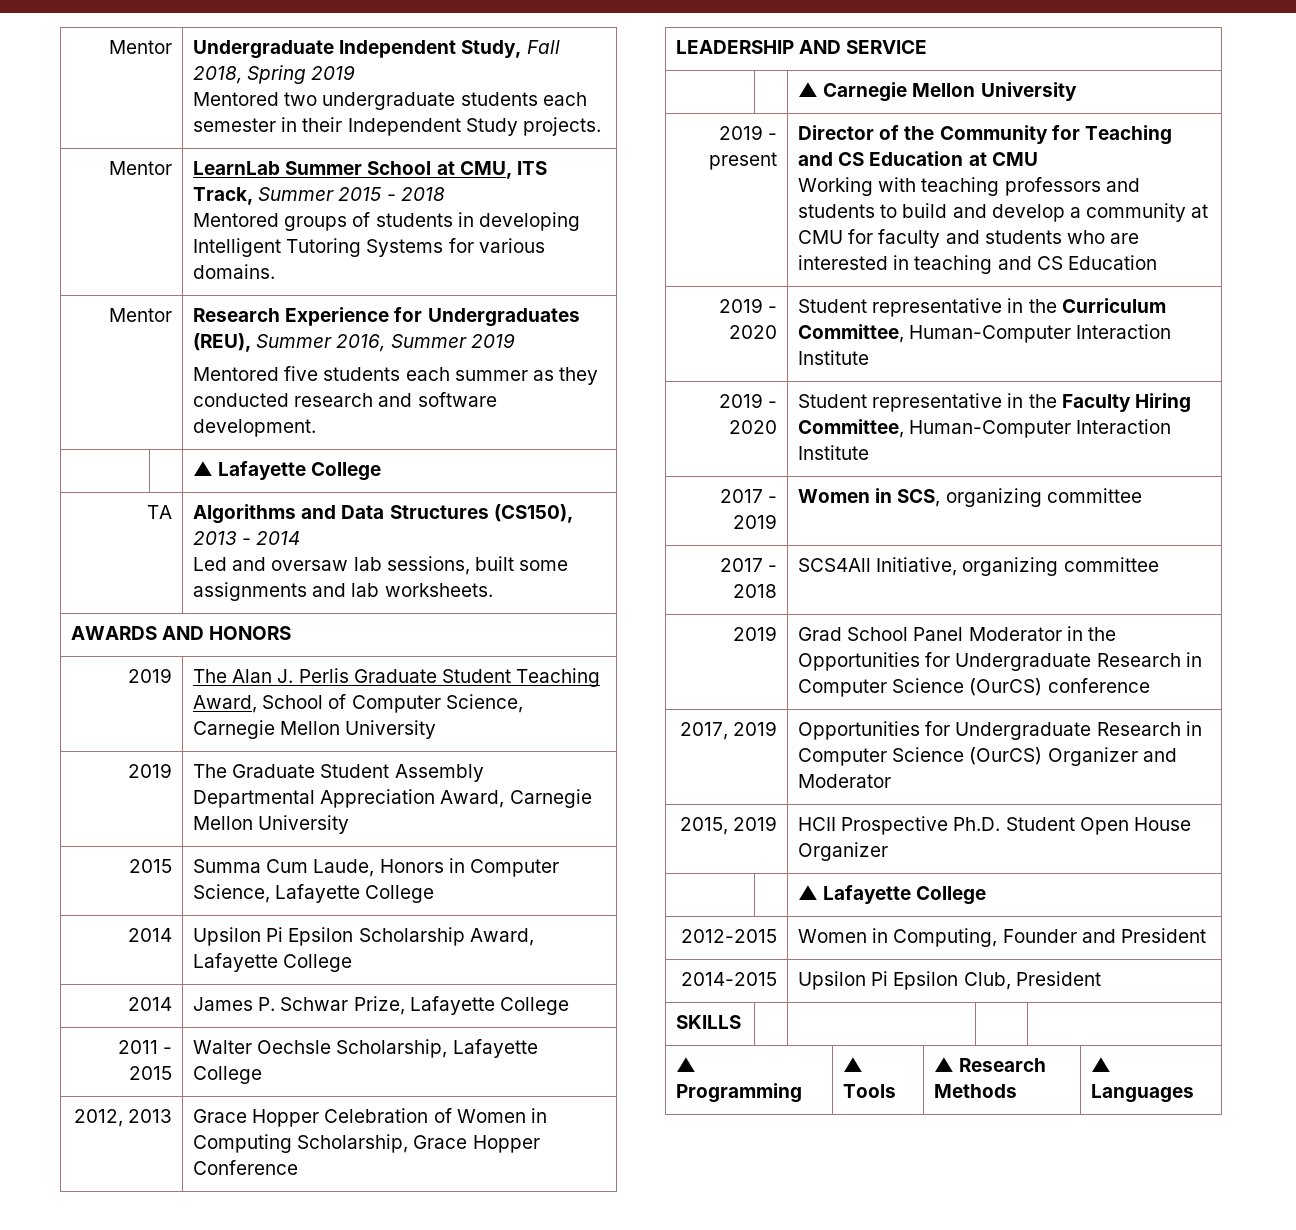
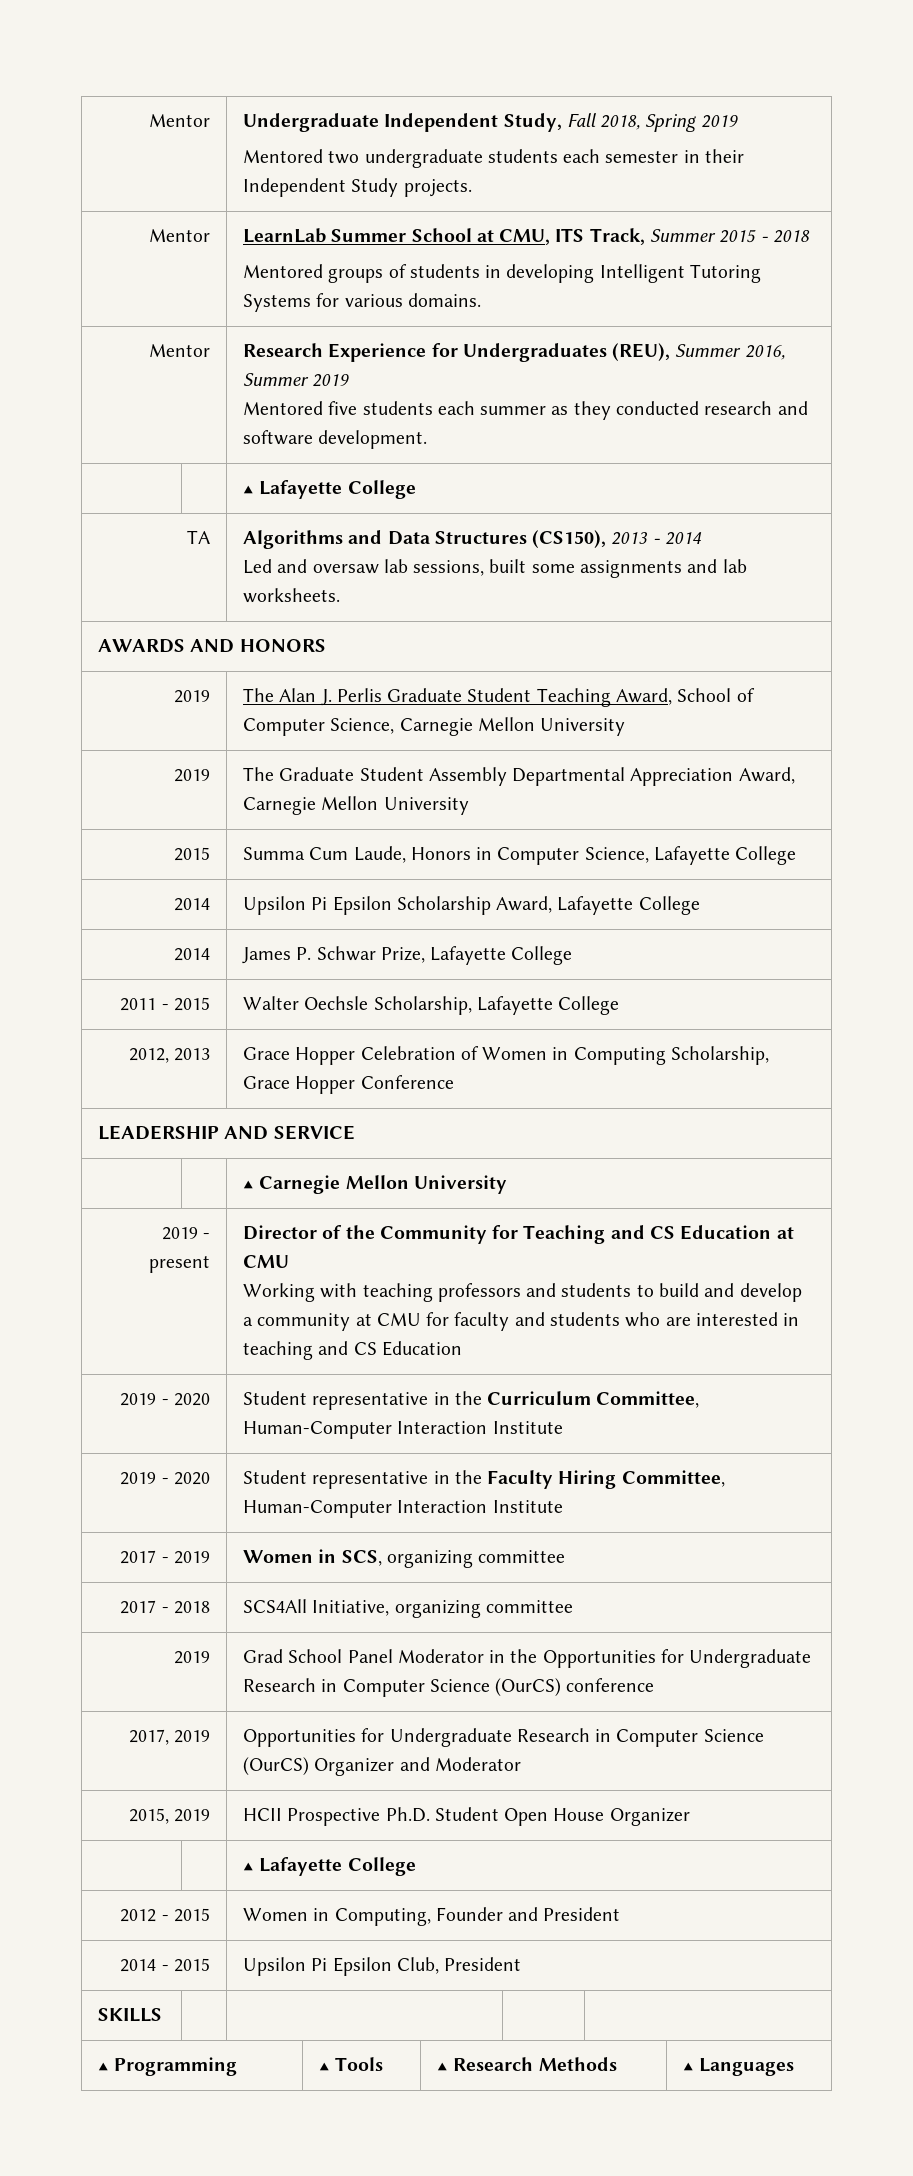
[680,929,777,943] 2012-2015 -> [120,1908,210,1922] 2012 - 2015
[680,972,777,986] 2014-2015 -> [120,1958,210,1972] 2014 - 2015

